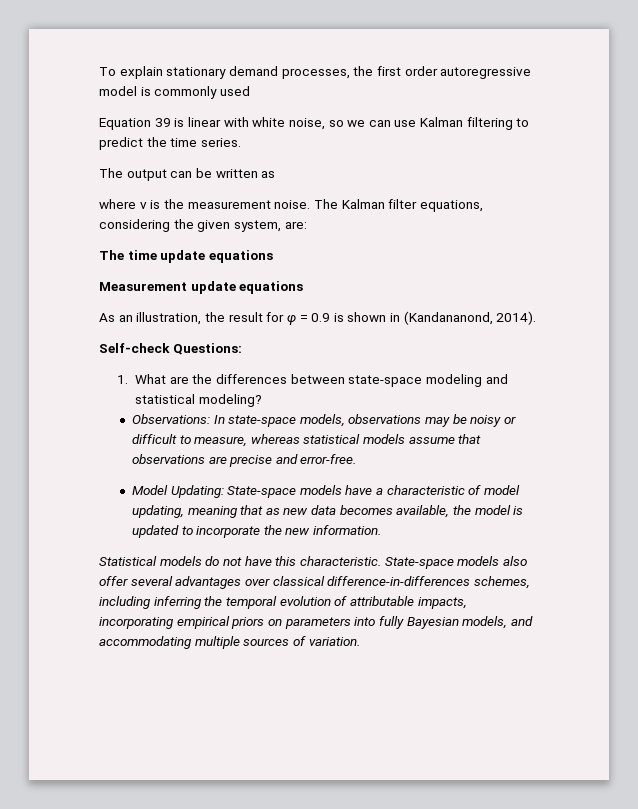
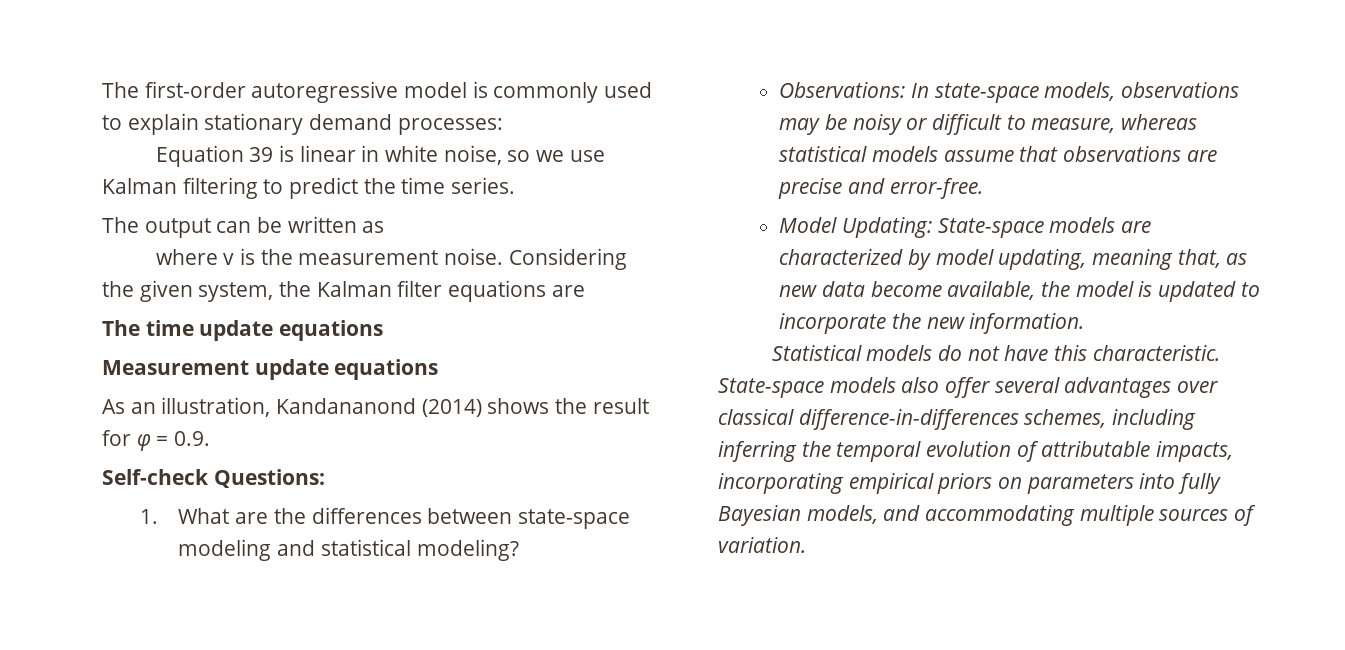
[99,66,438,79] To explain stationary demand processes, the first order -> [102,81,246,98] The first-order
(250, 91) none -> [102,113,503,135] to explain stationary demand processes:
[223,117,249,127] with -> [361,145,380,162] in
[368,120,391,127] can -> (564, 156) none
[313,199,483,212] [99,219,307,232] The Kalman filter equations, considering the given system, are: -> [508,248,627,270] [102,280,585,302] Considering the given system, the Kalman filter equations are
(202, 318) none -> [276,398,550,417] Kandananond (2014) shows
[311,311,537,325] 0.9 is shown in (Kandananond, 2014). -> [174,431,211,446] 0.9.
[345,485,482,495] have a characteristic of -> [1121,221,1152,233] [779,249,932,270] are characterized by
[240,505,264,515] that -> [1177,249,1221,268] that,
[339,505,393,515] becomes -> [870,281,942,297] become

